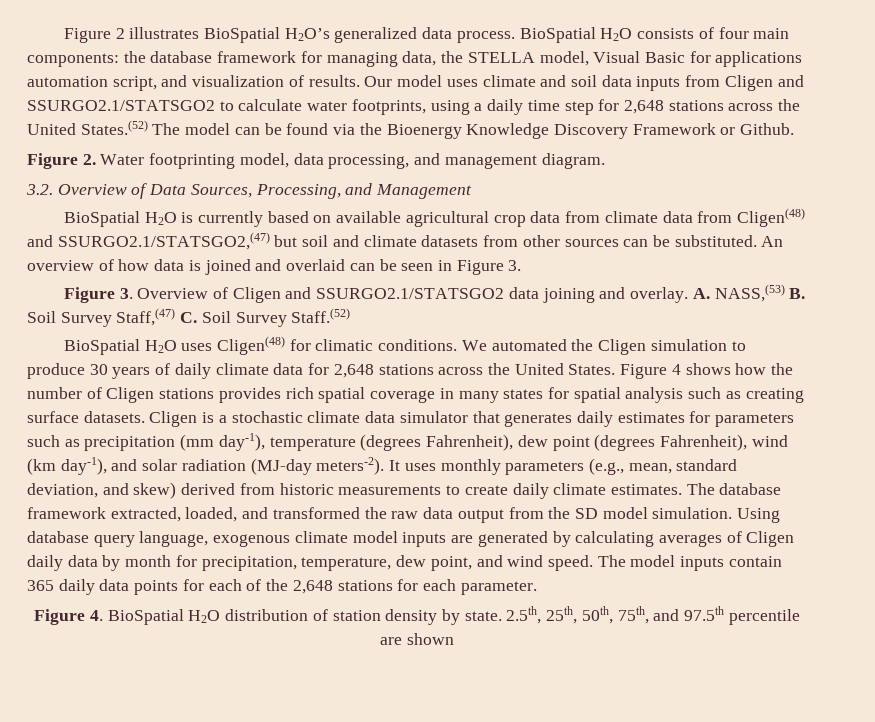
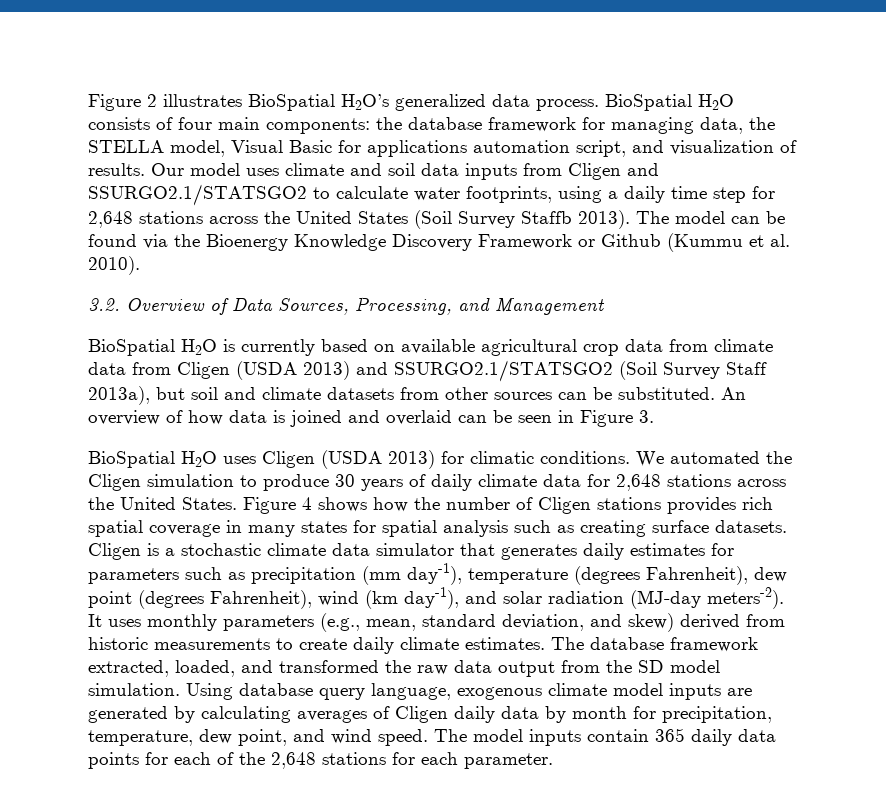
[80,120,148,135] States.(52) -> [358,210,630,229] States (Soil Survey Staffb 2013).
[740,123,795,135] [27,153,605,169] Github. // Figure 2. Water footprinting model, data processing, and management diagram. -> [601,233,790,252] [88,256,140,275] Github (Kummu et al. 2010).
[736,208,805,227] [27,232,270,250] Cligen(48) and SSURGO2.1/STATSGO2,(47) -> [177,360,767,382] [88,386,150,405] Cligen (USDA 2013) and SSURGO2.1/STATSGO2 (Soil Survey Staff 2013a),
[63,284,806,303] [27,308,351,327] // Figure 3. Overview of Cligen and SSURGO2.1/STATSGO2 data joining and overlay. A. NASS,(53) B. Soil Survey Staff,(47) C. Soil Survey Staff.(52) -> (654, 416) none
[216,336,285,355] Cligen(48) -> [262,450,435,469] Cligen (USDA 2013)
[34,606,800,625] [380,633,454,645] // Figure 4. BioSpatial H2O distribution of station density by state. 2.5th, 25th, 50th, 75th, and 97.5th percentile are shown -> (553, 761) none

